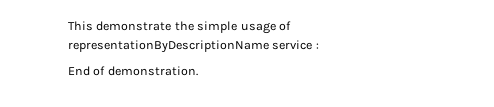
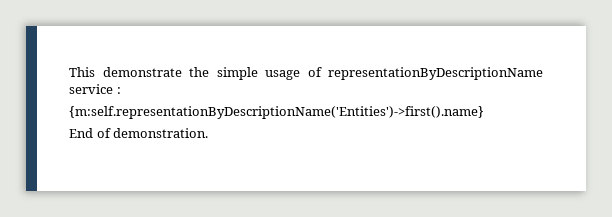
(319, 46) none -> [69,106,484,119] // {m:self.representationByDescriptionName('Entities')->first().name}

